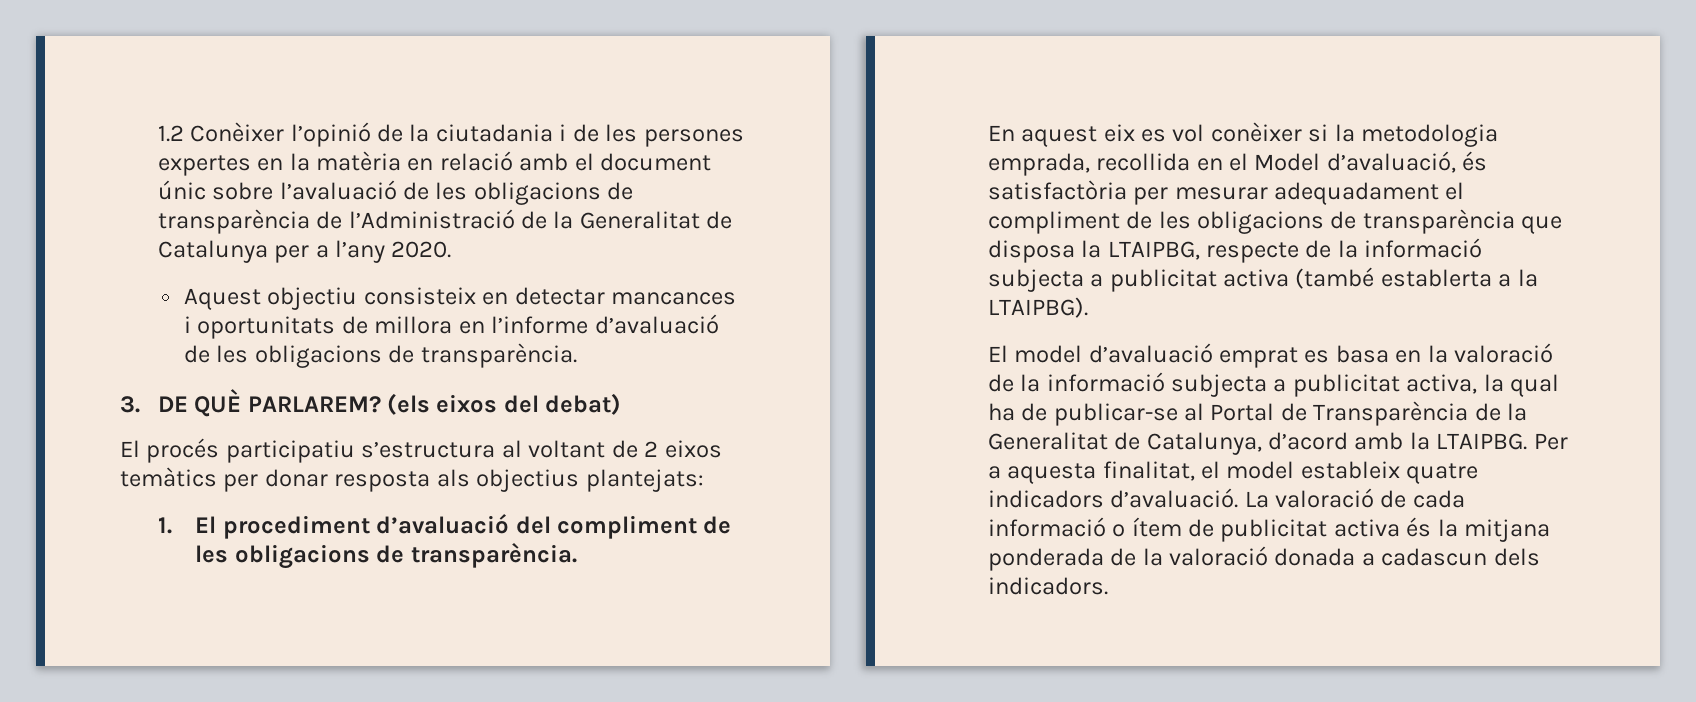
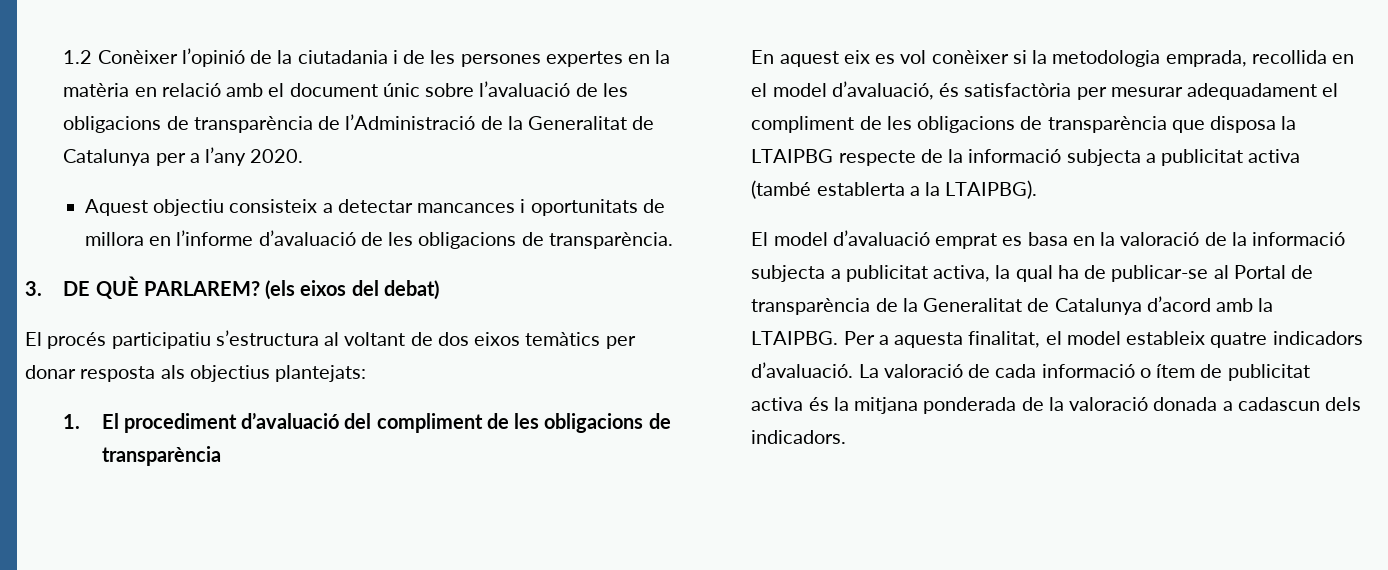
[482,292,509,305] en -> [322,203,333,213] a
[644,441,659,457] 2 -> [437,332,469,346] dos
[410,543,577,568] transparència. -> [101,446,221,466] transparència
[1254,153,1321,171] Model -> [772,83,827,97] model
[1107,241,1200,260] LTAIPBG, -> [751,149,834,163] LTAIPBG
[1313,401,1528,426] [987,432,1262,455] Transparència de la Generalitat de Catalunya, -> [751,298,1142,315] transparència de la Generalitat de Catalunya

